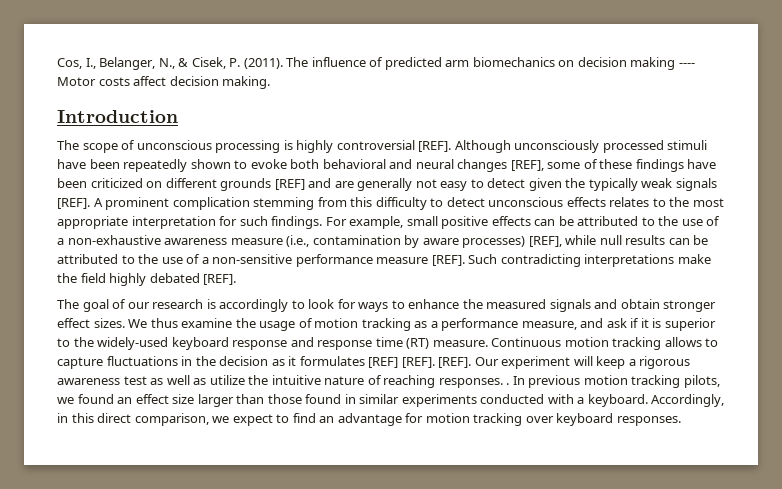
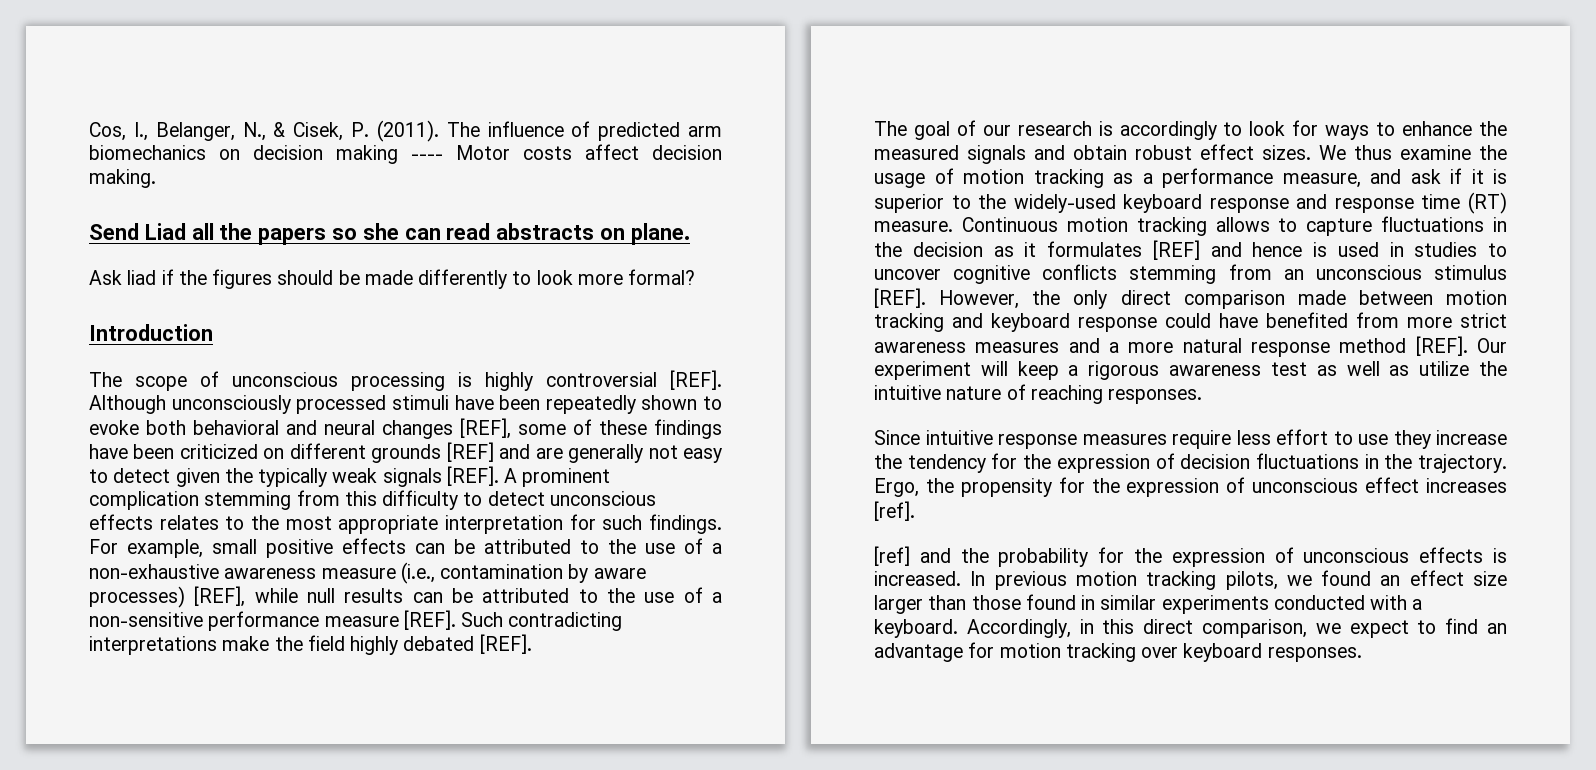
(271, 82) none -> [89,223,690,245] [89,269,696,289] // Send Liad all the papers so she can read abstracts on plane. // Ask liad if the figures should be made differently to look more formal?
[663,300,717,312] stronger -> [1135,145,1192,160] robust
[401,357,435,368] [REF]. -> [1210,242,1507,257] [874,264,1507,284] [874,288,1507,309] [874,312,1507,332] [874,338,1407,357] and hence is used in studies to uncover cognitive conflicts stemming from an unconscious stimulus [REF]. However, the only direct comparison made between motion tracking and keyboard response could have benefited from more strict awareness measures and a more natural response method
[506,383,510,385] . -> [874,429,1507,449] [874,453,1507,473] [874,477,1507,497] [874,501,915,521] [874,546,1507,567] [874,571,961,586] // Since intuitive response measures require less effort to use they increase the tendency for the expression of decision fluctuations in the trajectory. Ergo, the propensity for the expression of unconscious effect increases [ref]. // [ref] and the probability for the expression of unconscious effects is increased.

